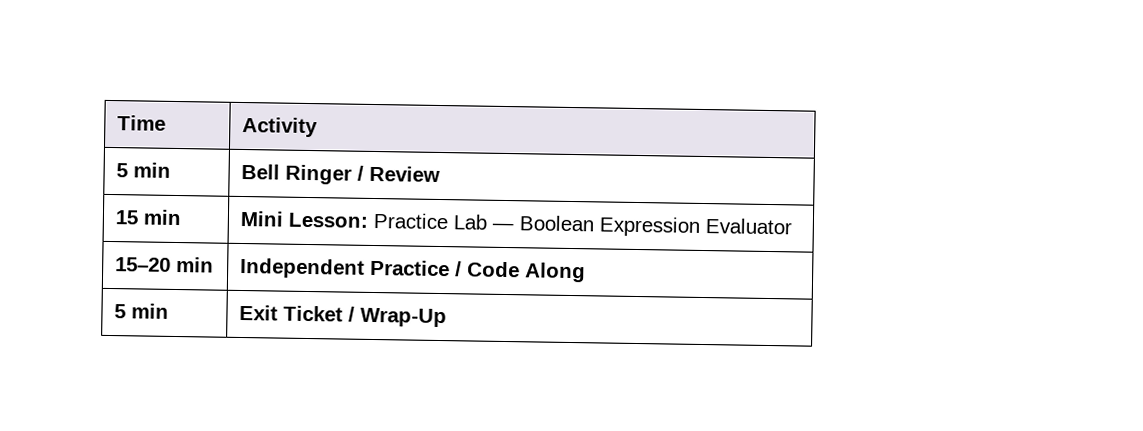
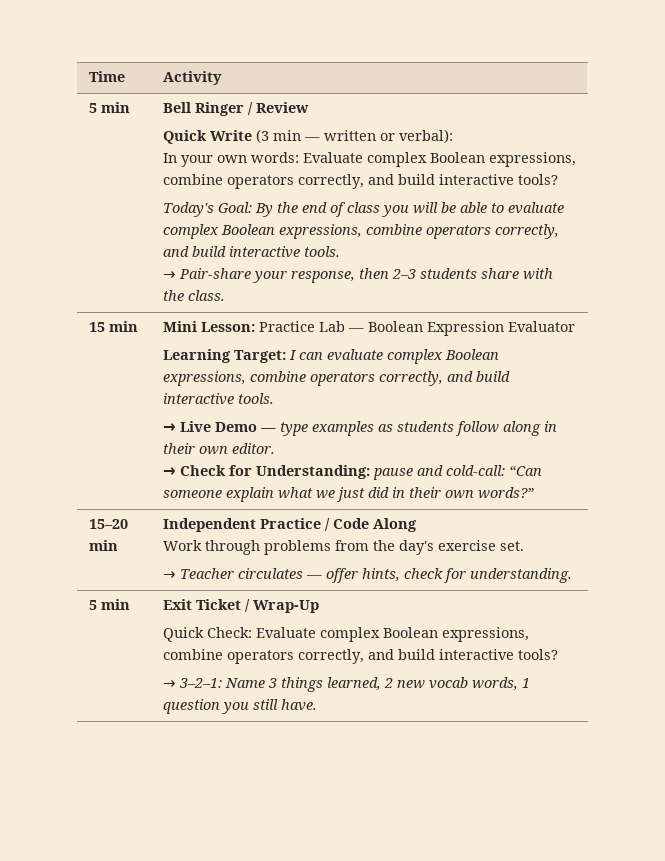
(440, 173) none -> [162,129,453,144] [162,152,576,167] [162,174,558,189] [162,202,564,217] [162,224,559,239] [162,246,340,258] [162,268,553,283] [162,290,225,301] // Quick Write (3 min — written or verbal): // In your own words: Evaluate complex Boolean expressions, combine operators correctly, and build interactive tools? // Today's Goal: By the end of class you will be able to evaluate complex Boolean expressions, combine operators correctly, and build interactive tools. // → Pair-share your response, then 2–3 students share with the class.
(792, 226) none -> [162,349,499,364] [162,371,510,386] [162,393,274,405] [162,421,557,436] [162,443,275,455] [162,465,542,480] [162,487,534,502] // Learning Target: I can evaluate complex Boolean expressions, combine operators correctly, and build interactive tools. // → Live Demo — type examples as students follow along in their own editor. // → Check for Understanding: pause and cold-call: “Can someone explain what we just did in their own words?”
(586, 272) none -> [162,540,524,555] [162,568,572,583] // Work through problems from the day's exercise set. // → Teacher circulates — offer hints, check for understanding.
(447, 317) none -> [162,627,529,642] [162,649,558,664] [162,677,530,692] [162,699,317,714] // Quick Check: Evaluate complex Boolean expressions, combine operators correctly, and build interactive tools? // → 3–2–1: Name 3 things learned, 2 new vocab words, 1 question you still have.

